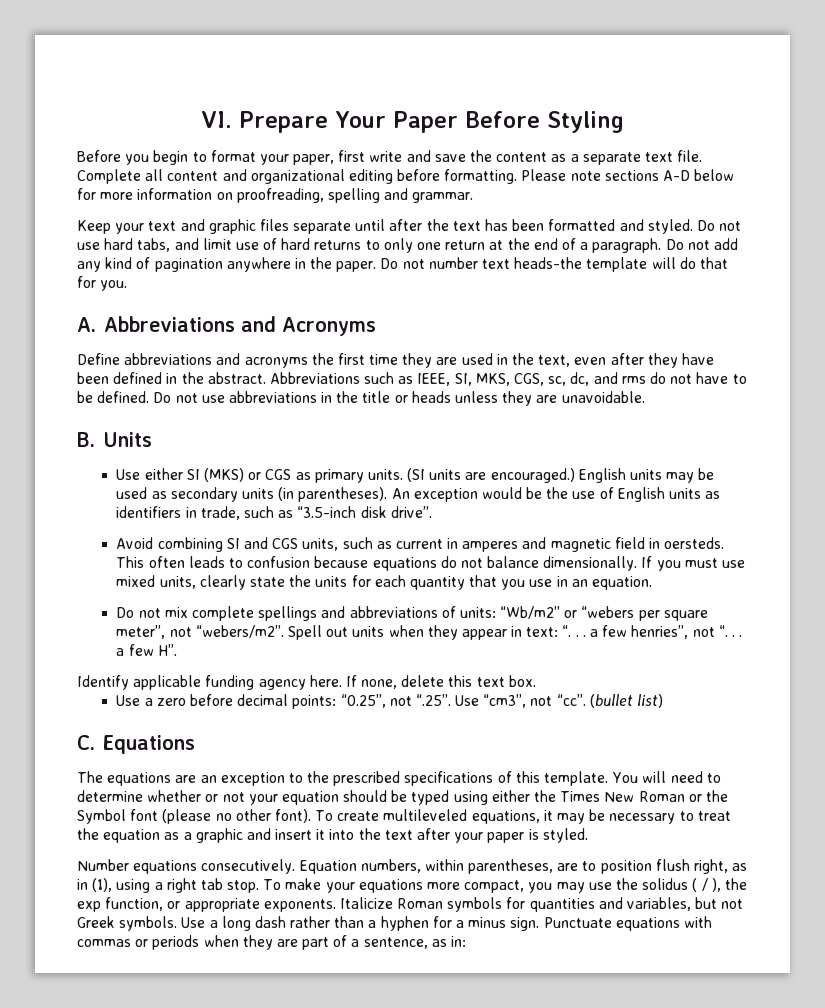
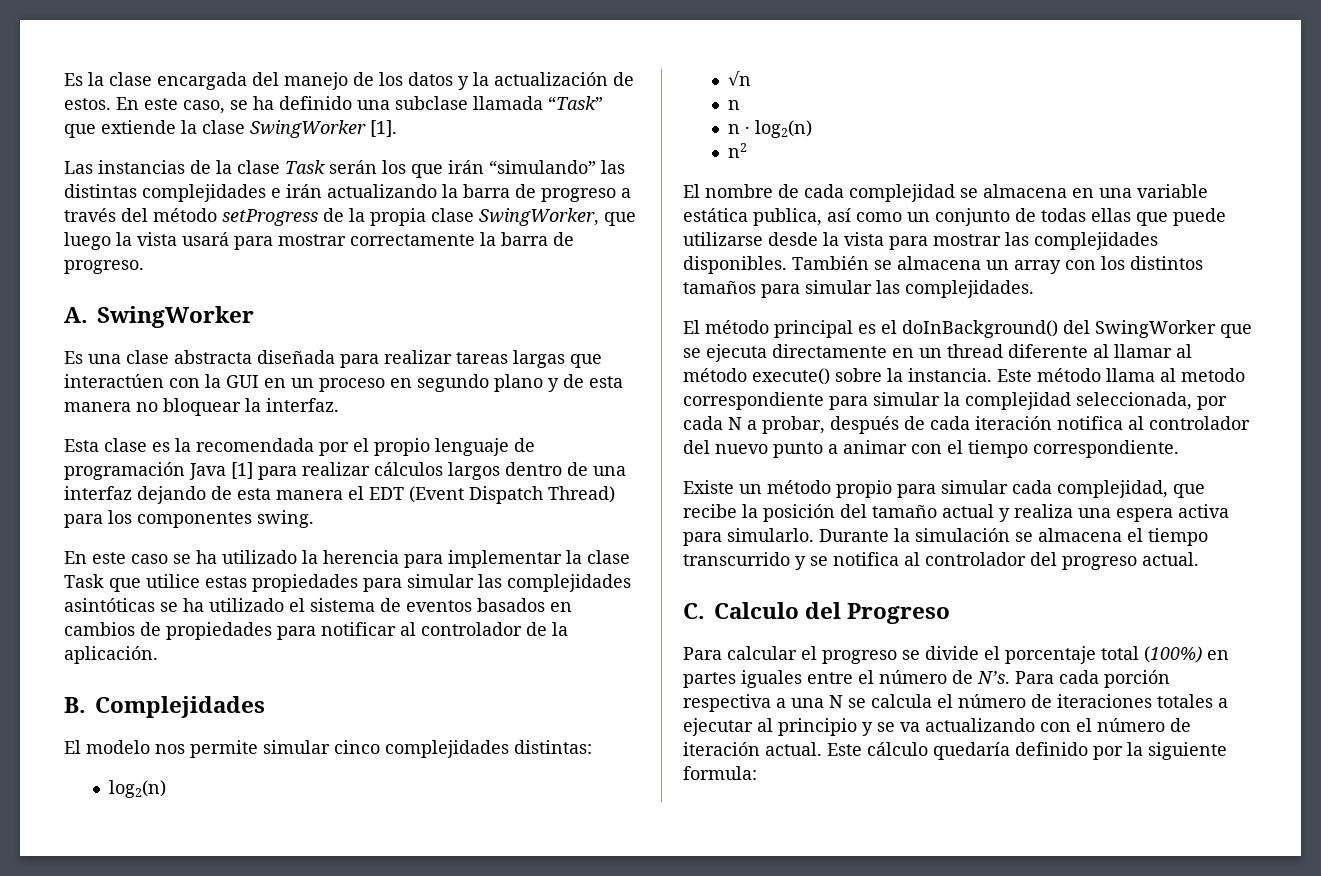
[200,111,625,133] [77,150,703,165] [77,169,735,184] [77,188,474,203] [77,219,742,234] [77,238,738,253] [77,257,728,272] [77,276,128,291] [77,316,376,336] [77,353,714,368] [77,372,747,386] [77,391,645,406] [77,432,152,447] [116,468,715,483] [116,487,721,502] [116,506,432,520] [116,537,725,552] [116,556,745,571] [116,575,652,590] [116,606,708,621] [116,625,743,640] [116,644,177,656] [77,675,536,690] [116,694,663,709] [77,735,195,754] [77,771,721,786] [77,790,728,805] [77,809,731,824] [77,828,588,843] [77,859,748,874] [77,878,747,893] [77,897,744,912] [77,916,712,931] [77,935,467,950] VI. Prepare Your Paper Before Styling // Before you begin to format your paper, first write and save the content as a separate text file. Complete all content and organizational editing before formatting. Please note sections A-D below for more information on proofreading, spelling and grammar. // Keep your text and graphic files separate until after the text has been formatted and styled. Do not use hard tabs, and limit use of hard returns to only one return at the end of a paragraph. Do not add any kind of pagination anywhere in the paper. Do not number text heads-the template will do that for you. // A. Abbreviations and Acronyms // Define abbreviations and acronyms the first time they are used in the text, even after they have been defined in the abstract. Abbreviations such as IEEE, SI, MKS, CGS, sc, dc, and rms do not have to be defined. Do not use abbreviations in the title or heads unless they are unavoidable. // B. Units // Use either SI (MKS) or CGS as primary units. (SI units are encouraged.) English units may be used as secondary units (in parentheses). An exception would be the use of English units as identifiers in trade, such as “3.5-inch disk drive”. // Avoid combining SI and CGS units, such as current in amperes and magnetic field in oersteds. This often leads to confusion because equations do not balance dimensionally. If you must use mixed units, clearly state the units for each quantity that you use in an equation. // Do not mix complete spellings and abbreviations of units: “Wb/m2” or “webers per square meter”, not “webers/m2”. Spell out units when they appear in text: “. . . a few henries”, not “. . . a few H”. // Identify applicable funding agency here. If none, delete this text box. // Use a zero before decimal points: “0.25”, not “.25”. Use “cm3”, not “cc”. (bullet list) // C. Equations // The equations are an exception to the prescribed specifications of this template. You will need to determine whether or not your equation should be typed using either the Times New Roman or the Symbol font (please no other font). To create multileveled equations, it may be necessary to treat the equation as a graphic and insert it into the text after your paper is styled. // Number equations consecutively. Equation numbers, within parentheses, are to position flush right, as in (1), using a right tab stop. To make your equations more compact, you may use the solidus ( / ), the exp function, or appropriate exponents. Italicize Roman symbols for quantities and variables, but not Greek symbols. Use a long dash rather than a hyphen for a minus sign. Punctuate equations with commas or periods when they are part of a sentence, as in: -> [64,72,634,90] [64,96,603,114] [64,120,397,138] [64,160,625,178] [64,184,631,202] [64,208,636,226] [64,232,574,250] [64,260,144,274] [64,306,254,328] [64,350,602,368] [64,374,623,392] [64,398,339,416] [64,438,535,456] [64,462,626,480] [64,486,615,504] [64,510,314,528] [64,550,630,568] [64,574,631,592] [64,598,572,612] [64,622,568,640] [64,646,158,664] [64,696,265,718] [64,740,592,758] [109,780,167,798] [728,71,752,86] [728,100,741,110] [728,120,813,138] [728,143,748,158] [683,184,1208,202] [683,208,1226,226] [683,232,1158,250] [683,256,1203,274] [683,280,1034,298] [683,320,1252,338] [683,344,1192,362] [683,368,1245,385] [683,392,1227,410] [683,416,1250,434] [683,440,1179,458] [683,480,1205,498] [683,504,1229,522] [683,528,1208,546] [683,552,1199,570] [683,602,951,624] [683,646,1229,664] [683,670,1170,688] [683,694,1228,712] [683,718,1191,736] [683,742,1227,760] [683,766,757,780] Es la clase encargada del manejo de los datos y la actualización de estos. En este caso, se ha definido una subclase llamada “Task” que extiende la clase SwingWorker [1]. // Las instancias de la clase Task serán los que irán “simulando” las distintas complejidades e irán actualizando la barra de progreso a través del método setProgress de la propia clase SwingWorker, que luego la vista usará para mostrar correctamente la barra de progreso. // A. SwingWorker // Es una clase abstracta diseñada para realizar tareas largas que interactúen con la GUI en un proceso en segundo plano y de esta manera no bloquear la interfaz. // Esta clase es la recomendada por el propio lenguaje de programación Java [1] para realizar cálculos largos dentro de una interfaz dejando de esta manera el EDT (Event Dispatch Thread) para los componentes swing. // En este caso se ha utilizado la herencia para implementar la clase Task que utilice estas propiedades para simular las complejidades asintóticas se ha utilizado el sistema de eventos basados en cambios de propiedades para notificar al controlador de la aplicación. // B. Complejidades // El modelo nos permite simular cinco complejidades distintas: // log2(n) // √n // n // n · log2(n) // n2 // El nombre de cada complejidad se almacena en una variable estática publica, así como un conjunto de todas ellas que puede utilizarse desde la vista para mostrar las complejidades disponibles. También se almacena un array con los distintos tamaños para simular las complejidades. // El método principal es el doInBackground() del SwingWorker que se ejecuta directamente en un thread diferente al llamar al método execute() sobre la instancia. Este método llama al metodo correspondiente para simular la complejidad seleccionada, por cada N a probar, después de cada iteración notifica al controlador del nuevo punto a animar con el tiempo correspondiente. // Existe un método propio para simular cada complejidad, que recibe la posición del tamaño actual y realiza una espera activa para simularlo. Durante la simulación se almacena el tiempo transcurrido y se notifica al controlador del progreso actual. // C. Calculo del Progreso // Para calcular el progreso se divide el porcentaje total (100%) en partes iguales entre el número de N’s. Para cada porción respectiva a una N se calcula el número de iteraciones totales a ejecutar al principio y se va actualizando con el número de iteración actual. Este cálculo quedaría definido por la siguiente formula:

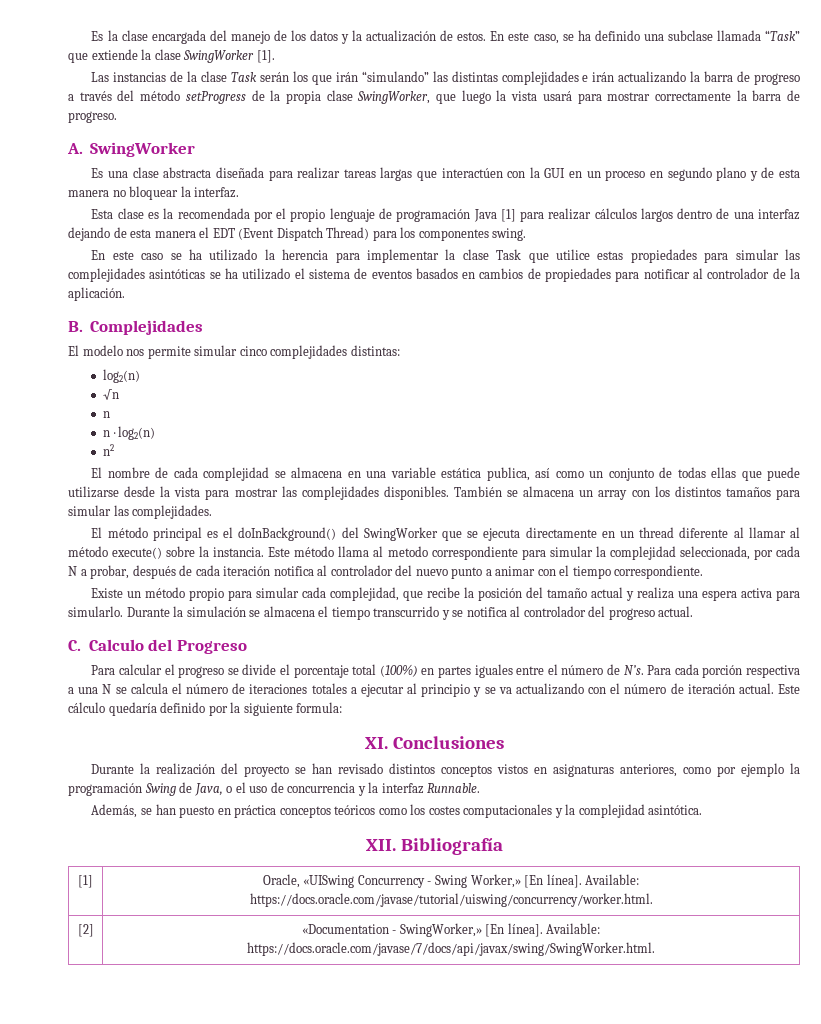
(757, 773) none -> [364,736,504,749] [91,763,800,777] [68,782,481,796] [91,804,703,818] [365,838,503,855] [78,875,93,888] [262,874,640,888] [249,893,653,907] [77,924,94,937] [301,923,601,937] [246,942,655,956] // XI. Conclusiones // Durante la realización del proyecto se han revisado distintos conceptos vistos en asignaturas anteriores, como por ejemplo la programación Swing de Java, o el uso de concurrencia y la interfaz Runnable. // Además, se han puesto en práctica conceptos teóricos como los costes computacionales y la complejidad asintótica. // XII. Bibliografía // [1] | Oracle, «UISwing Concurrency - Swing Worker,» [En línea]. Available: https://docs.oracle.com/javase/tutorial/uiswing/concurrency/worker.html. // [2] | «Documentation - SwingWorker,» [En línea]. Available: https://docs.oracle.com/javase/7/docs/api/javax/swing/SwingWorker.html.

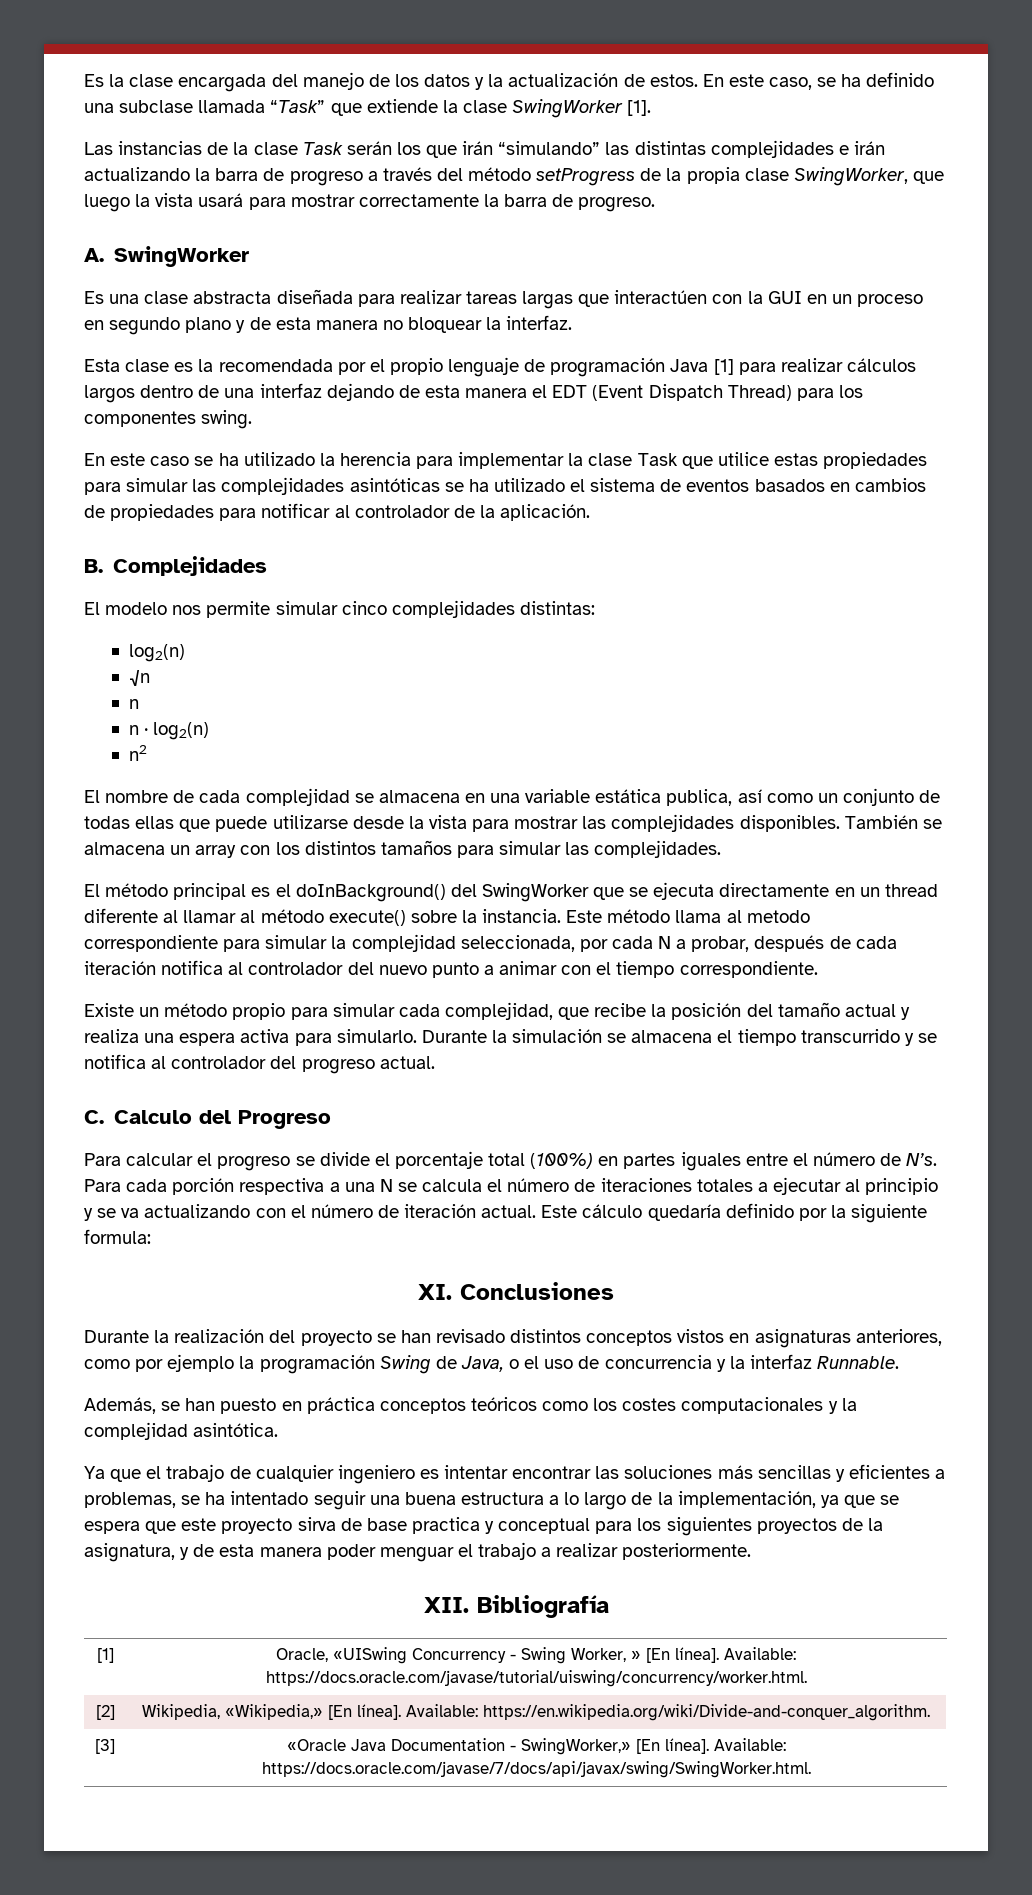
(703, 810) none -> [84,1464,946,1484] [84,1491,900,1510] [84,1517,883,1536] [84,1542,752,1562] // Ya que el trabajo de cualquier ingeniero es intentar encontrar las soluciones más sencillas y eficientes a problemas, se ha intentado seguir una buena estructura a lo largo de la implementación, ya que se espera que este proyecto sirva de base practica y conceptual para los siguientes proyectos de la asignatura, y de esta manera poder menguar el trabajo a realizar posteriormente.
[470,874,521,888] Worker,» -> [571,1648,641,1662] Worker, »
[301,924,389,934] «Documentation -> [142,1704,930,1721] [95,1739,115,1754] [286,1738,505,1751] Wikipedia, «Wikipedia,» [En línea]. Available: https://en.wikipedia.org/wiki/Divide-and-conquer_algorithm. // [3] | «Oracle Java Documentation

